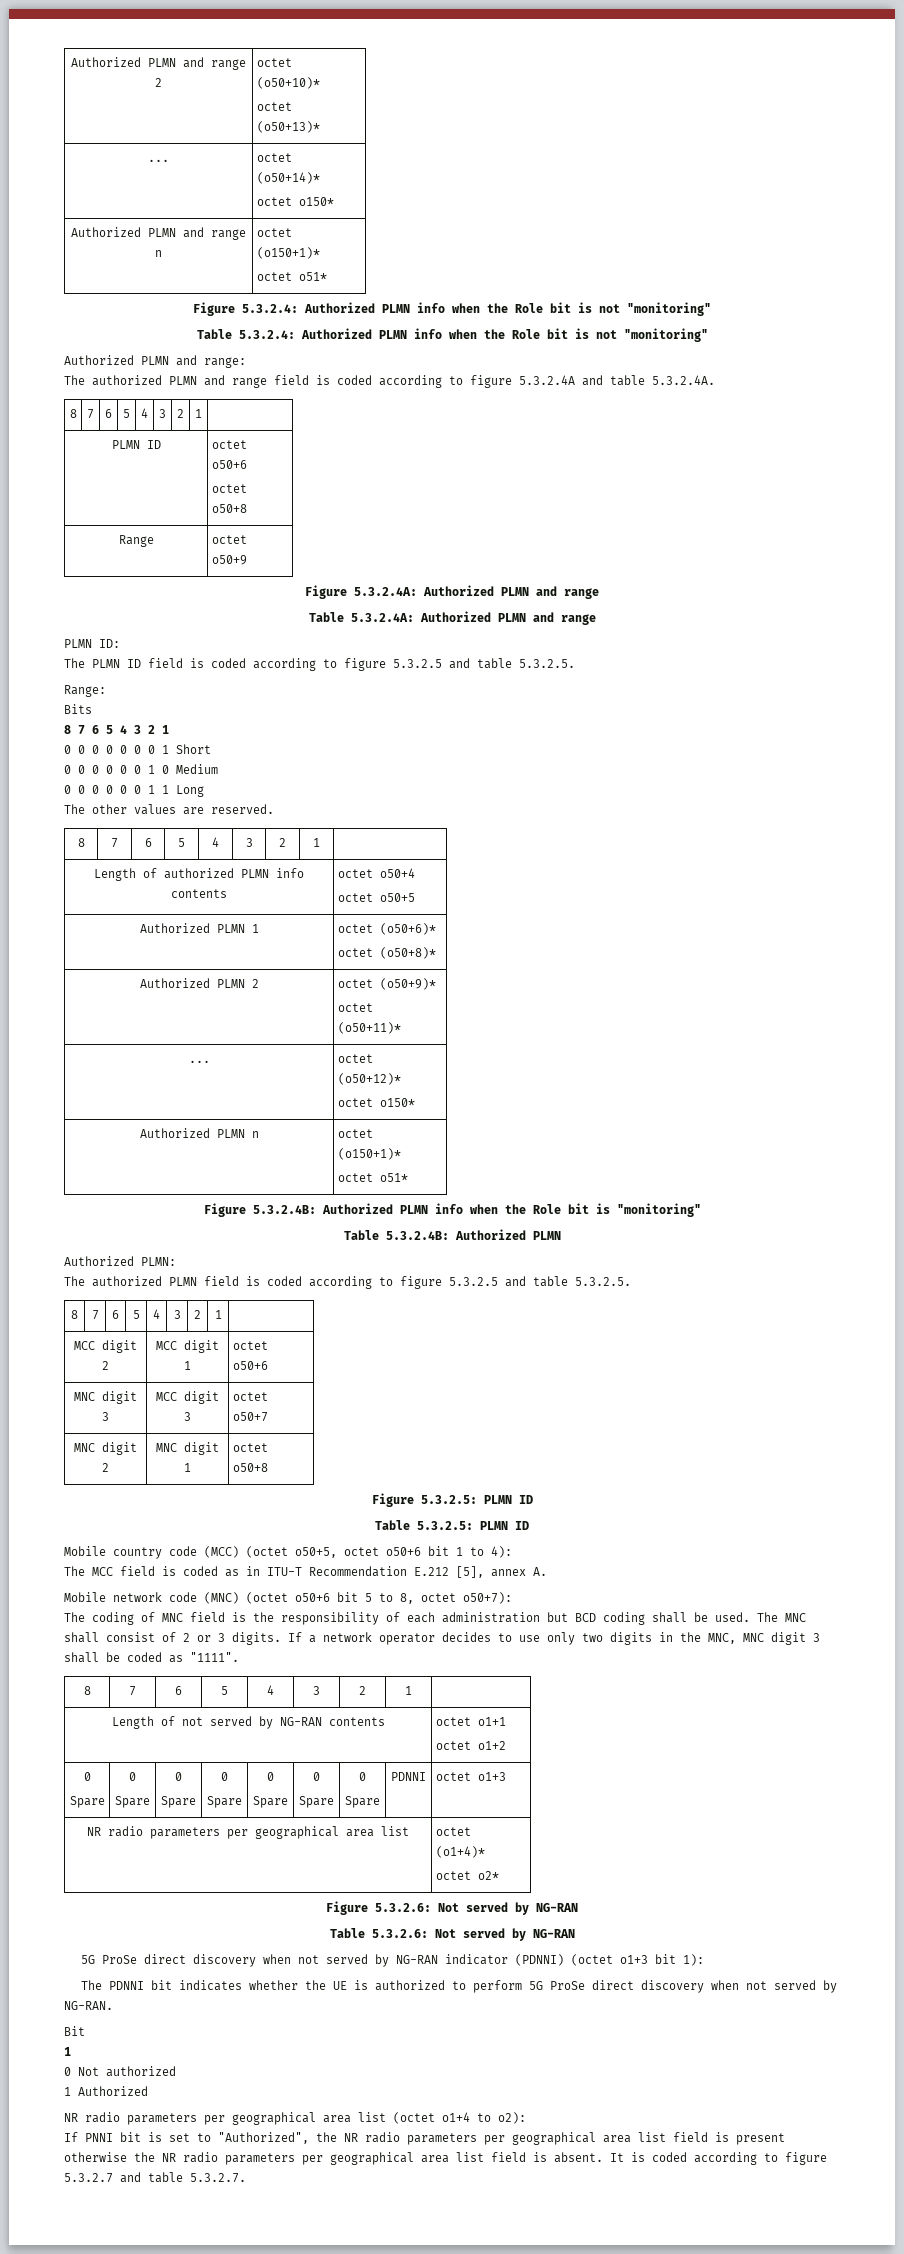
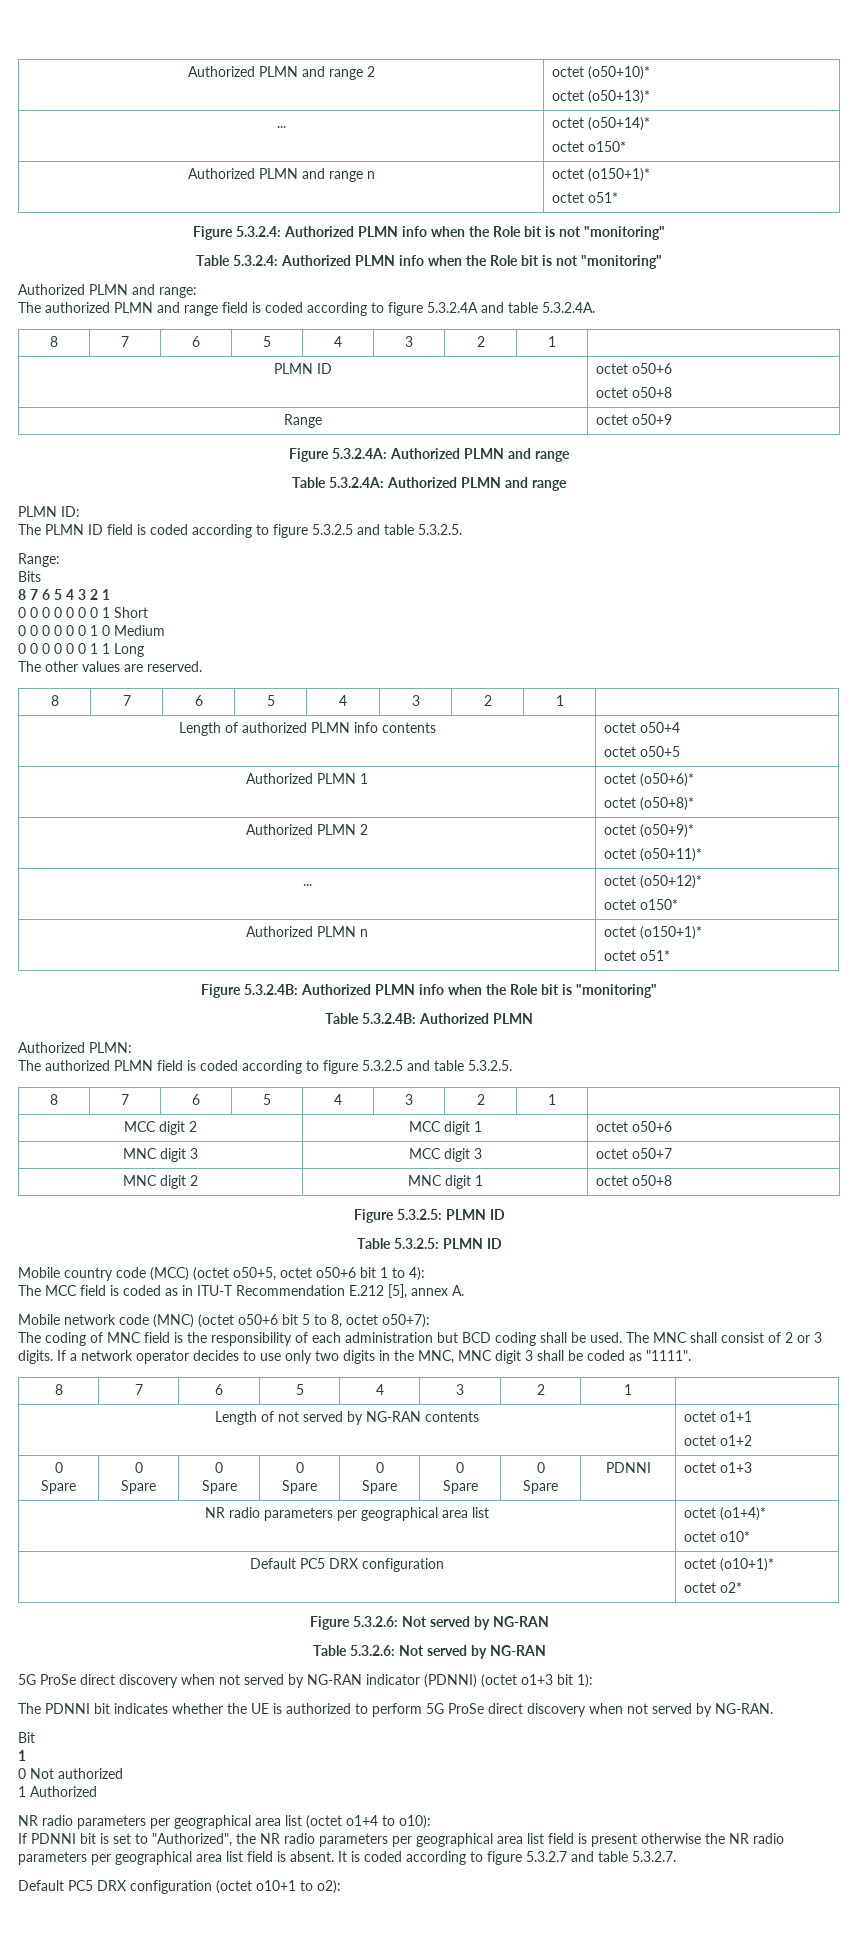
(485, 1852) none -> [684,1531,751,1542] [250,1558,444,1572] [684,1558,775,1572] // octet o10* // Default PC5 DRX configuration | octet (o10+1)*
[498,2112,526,2124] [64,2132,113,2142] o2): // If PNNI -> [399,1815,431,1829] [18,1833,76,1844] o10): // If PDNNI
(246, 2178) none -> [18,1880,341,1894] // Default PC5 DRX configuration (octet o10+1 to o2):

